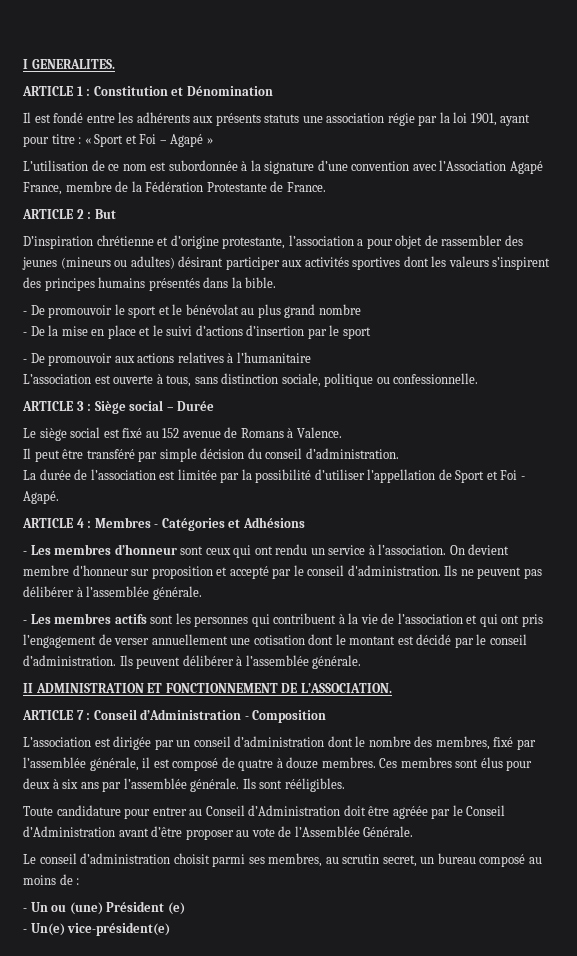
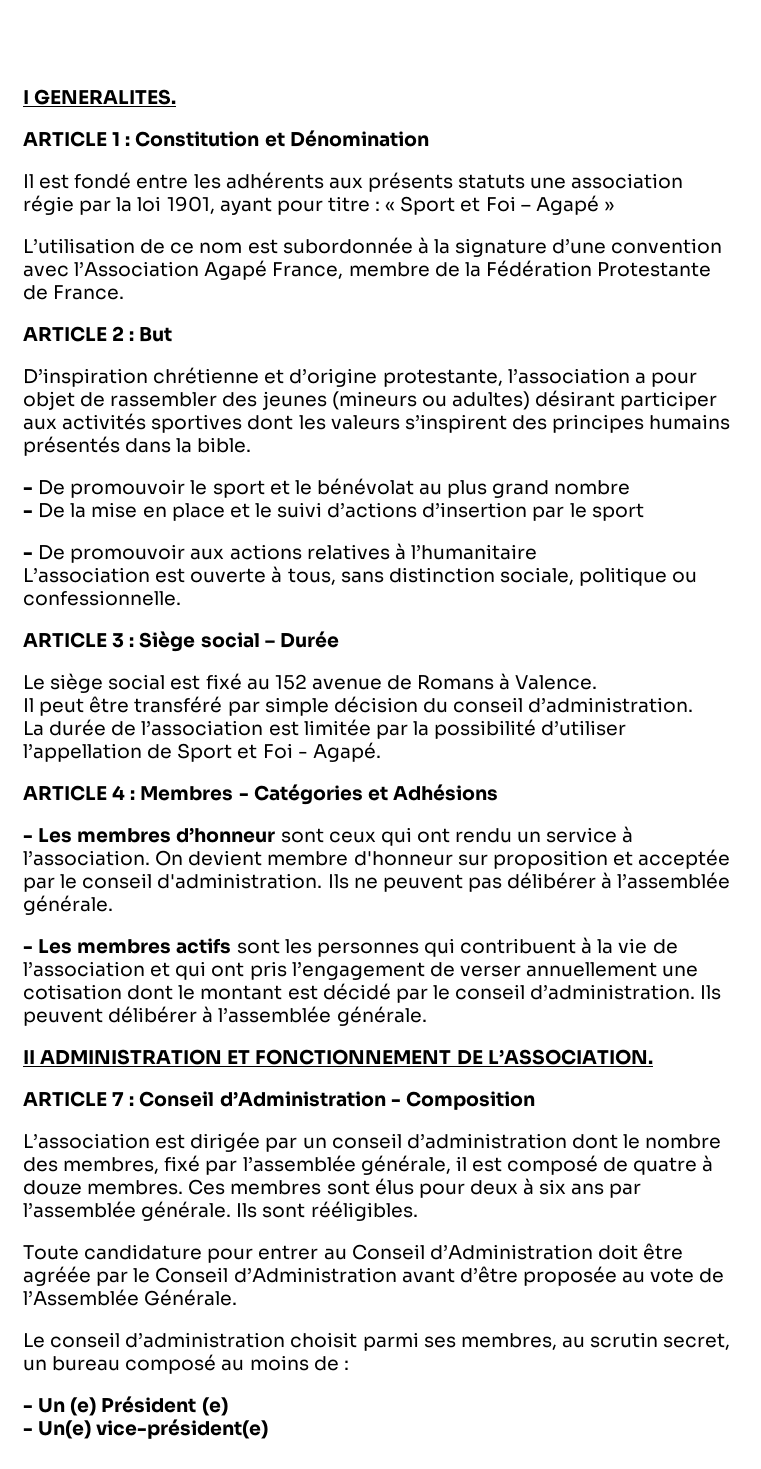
[229,566,269,579] accepté -> [638,849,731,869] acceptée
[185,829,234,840] proposer -> [522,1266,617,1286] proposée
[51,902,103,915] ou (une) -> [70,1397,97,1416] (e)

